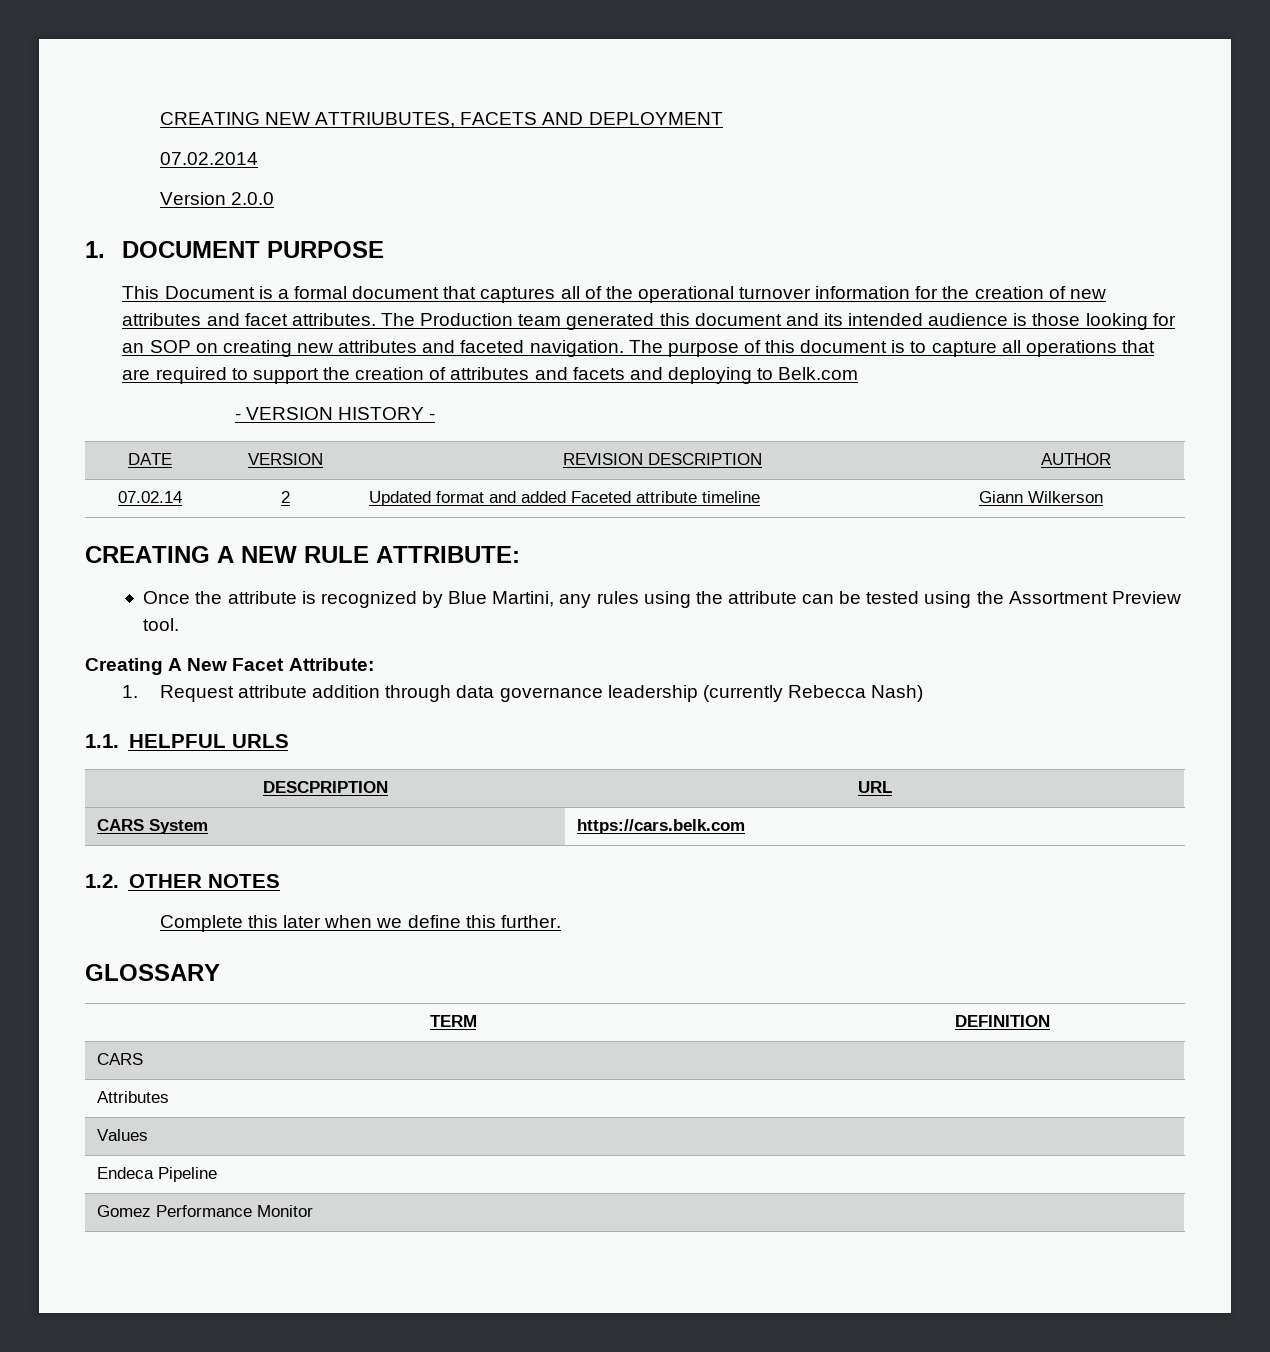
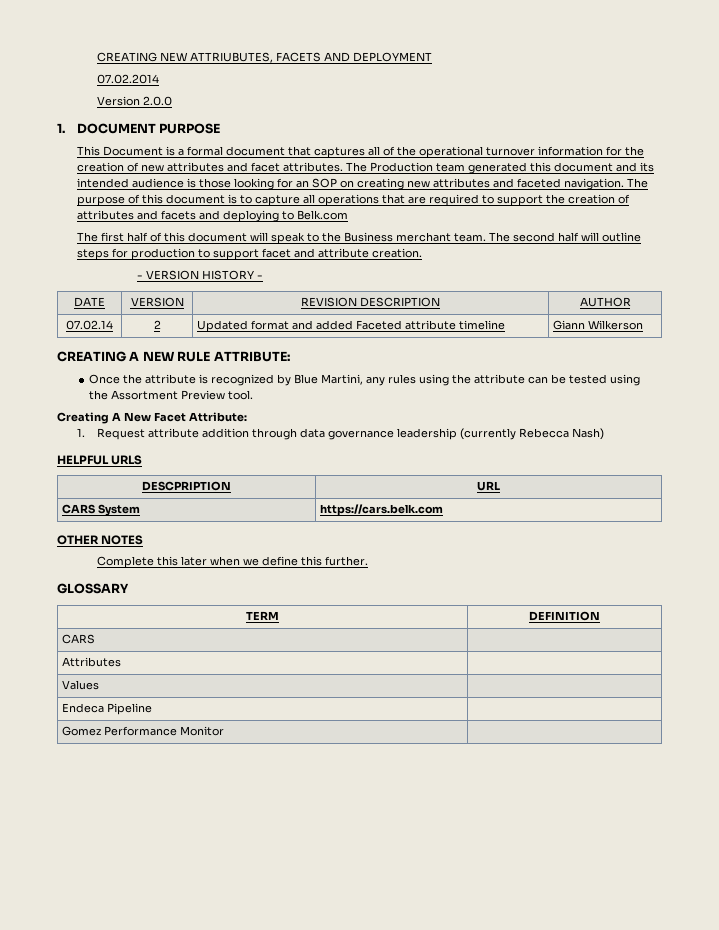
(859, 373) none -> [77,232,642,244] [77,248,423,260] // The first half of this document will speak to the Business merchant team. The second half will outline steps for production to support facet and attribute creation.
[85,734,119,748] 1.1. -> (605, 434) none
[85,874,119,888] 1.2. -> (444, 510) none

